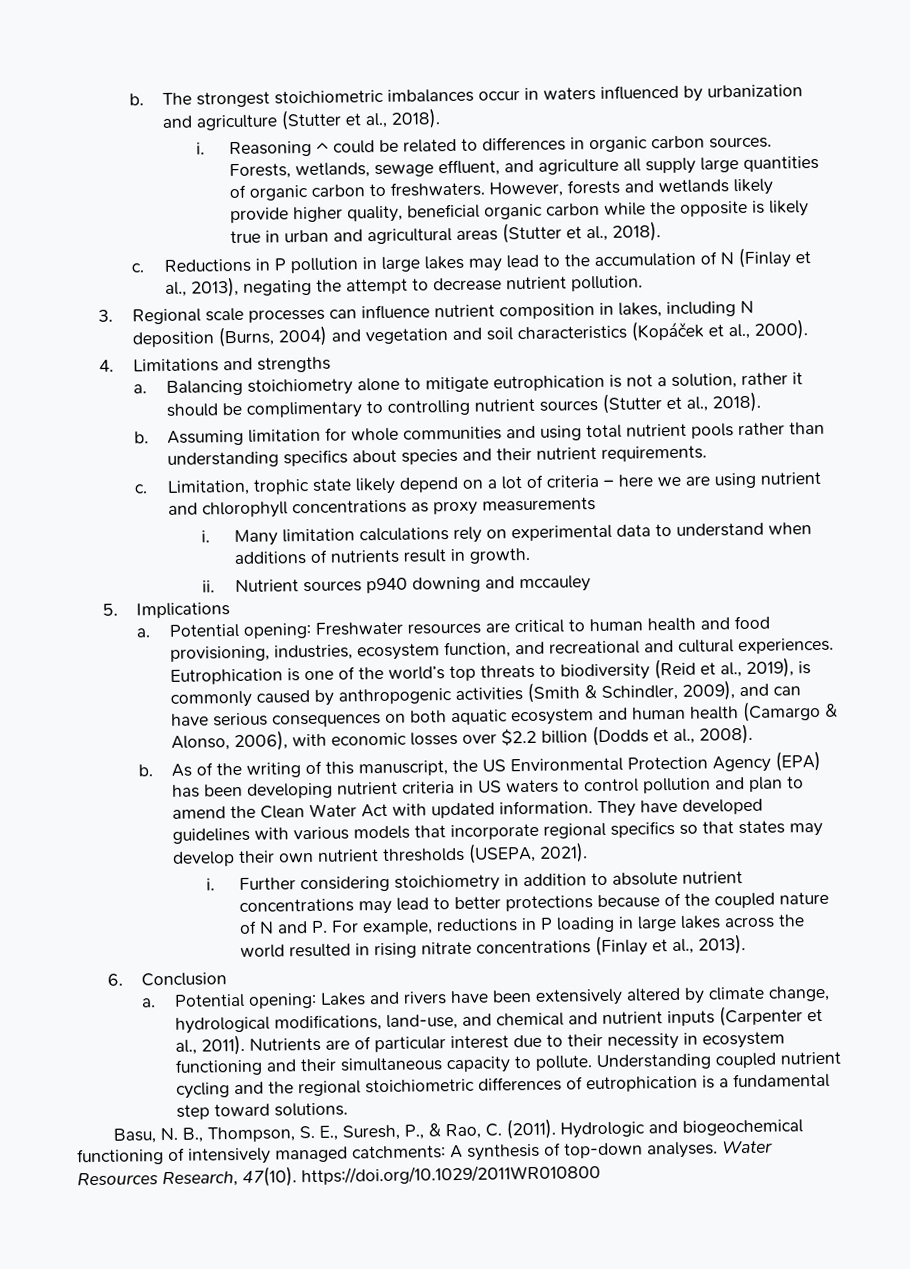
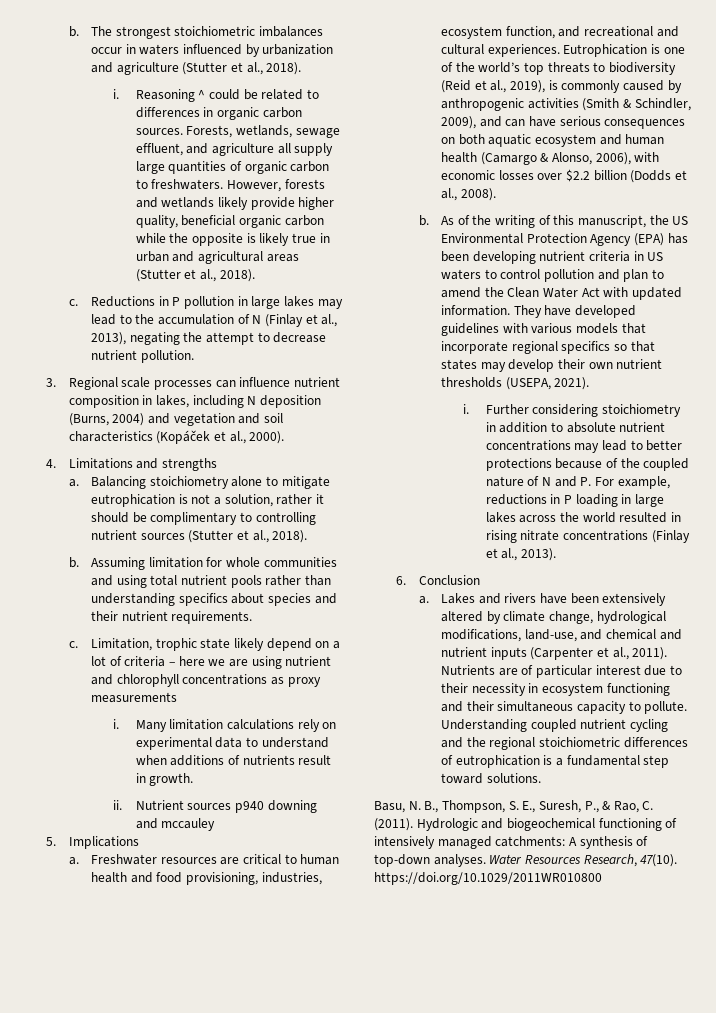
[168,622,312,639] Potential opening: -> (79, 861) none
[173,992,317,1009] Potential opening: -> (429, 600) none

